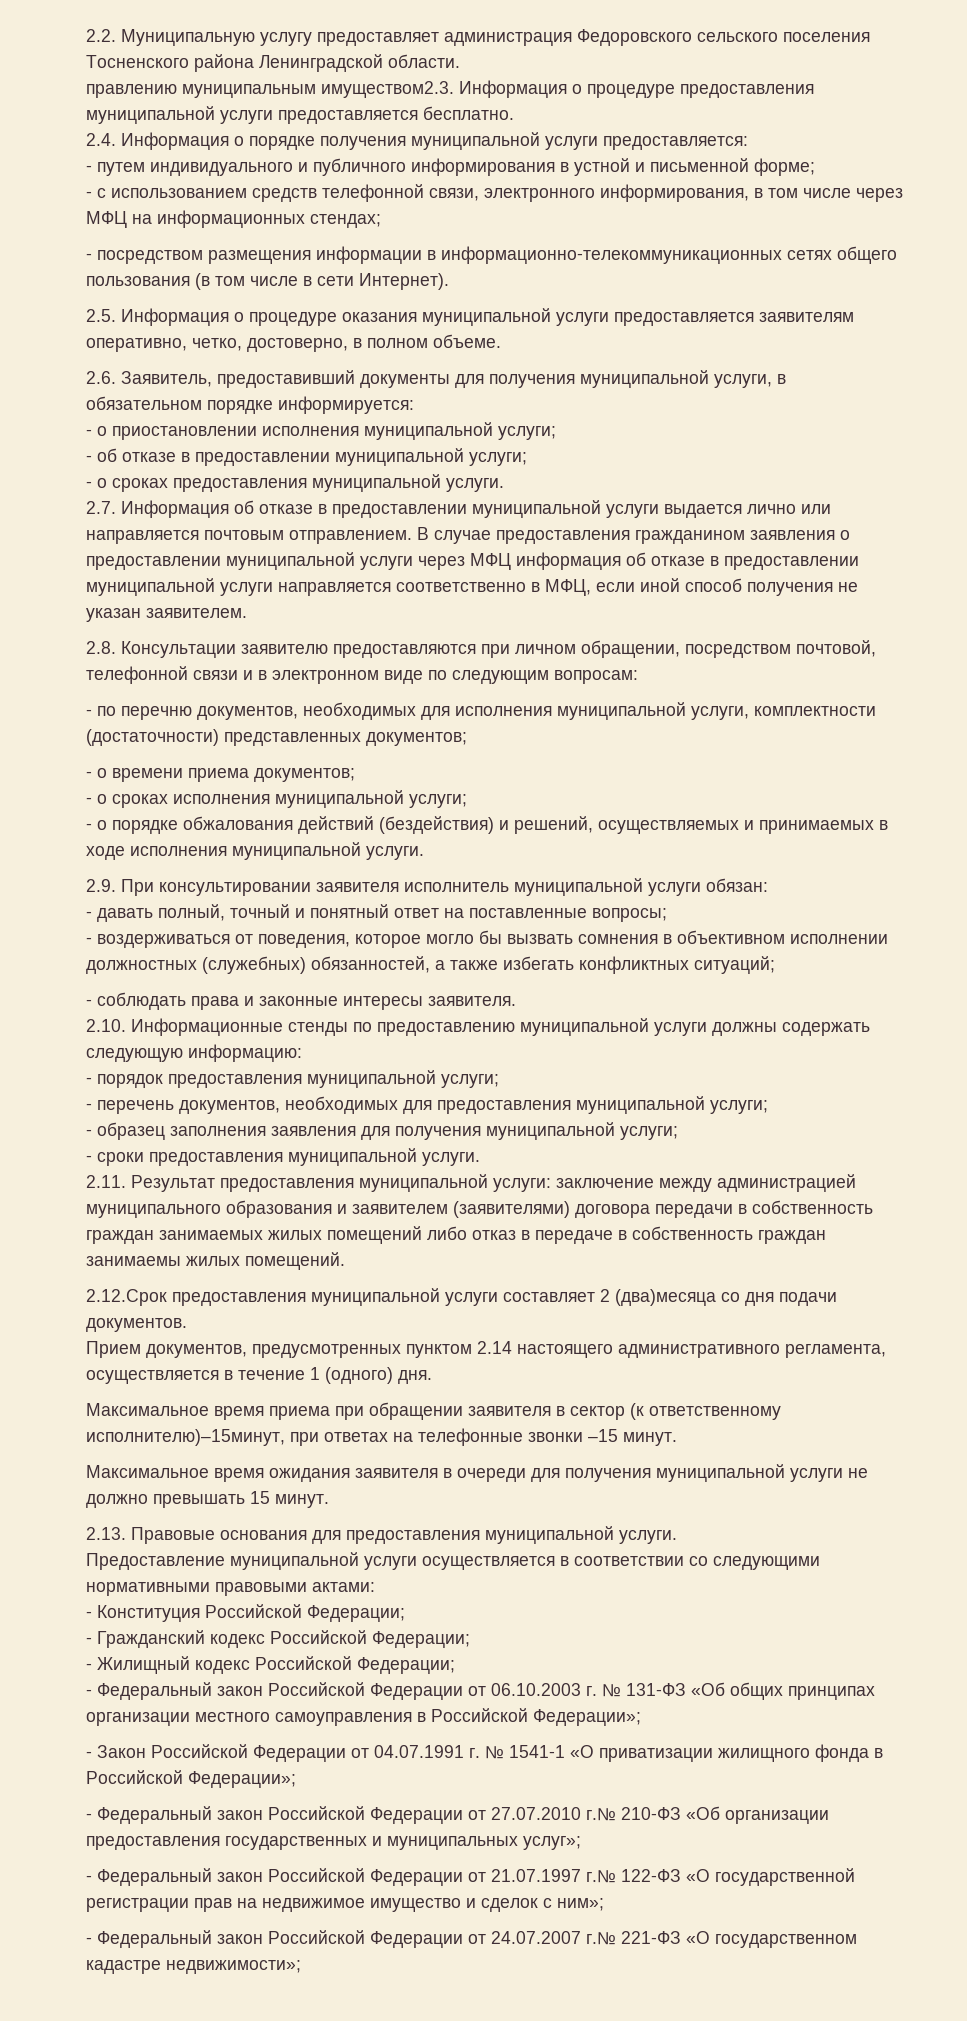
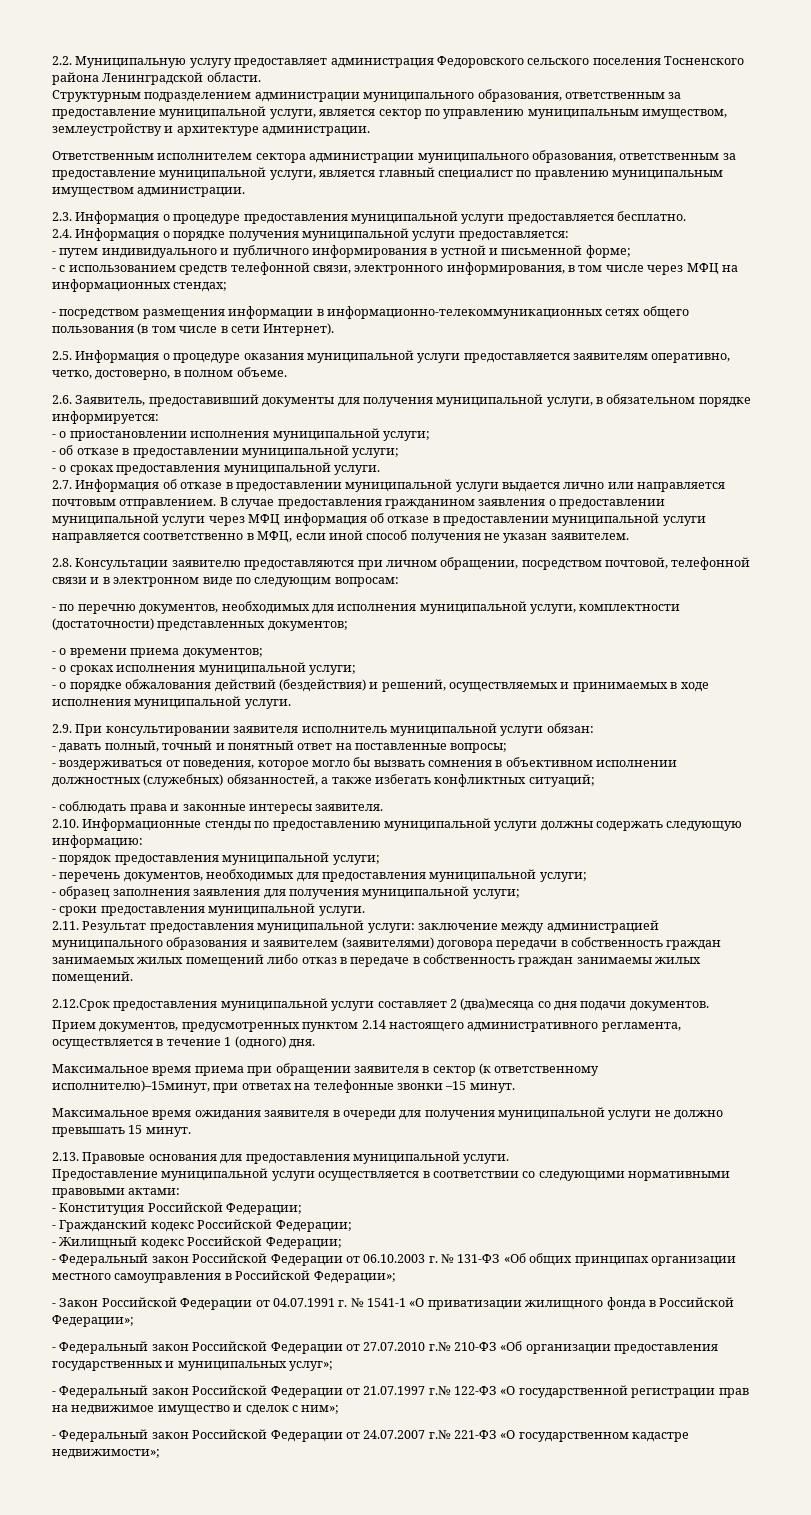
[86,81,454,98] правлению муниципальным имуществом2.3. -> [52,89,682,102] [52,106,727,119] [52,123,371,136] [52,150,736,163] [52,167,723,180] [52,187,246,197] [52,212,72,221] Структурным подразделением администрации муниципального образования, ответственным за предоставление муниципальной услуги, является сектор по управлению муниципальным имуществом, землеустройству и архитектуре администрации. // Ответственным исполнителем сектора администрации муниципального образования, ответственным за предоставление муниципальной услуги, является главный специалист по правлению муниципальным имуществом администрации. // 2.3.

